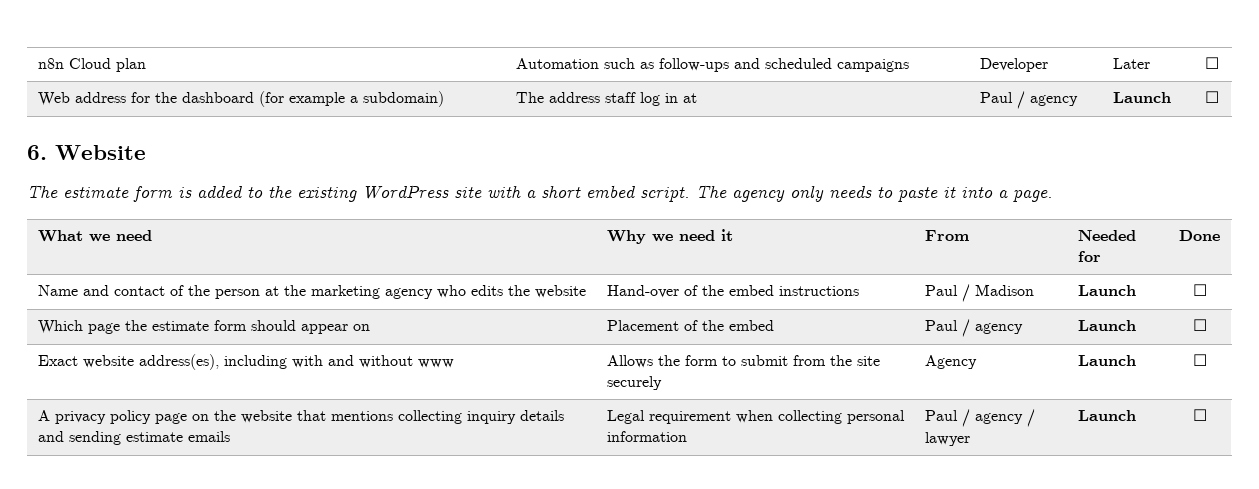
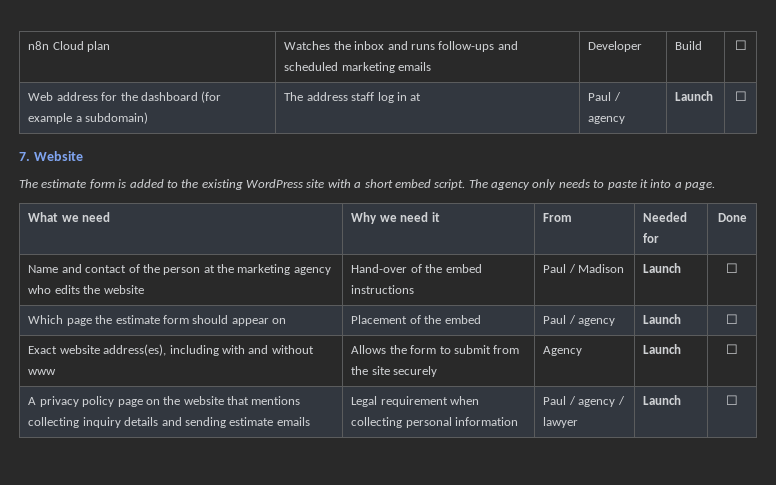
[515,58,654,69] Automation such as -> [284,41,435,50] Watches the inbox and runs
[836,59,909,72] campaigns -> [341,62,432,73] marketing emails
[1112,58,1150,69] Later -> [675,41,703,50] Build
[27,145,47,160] 6. -> [19,152,30,161] 7.

